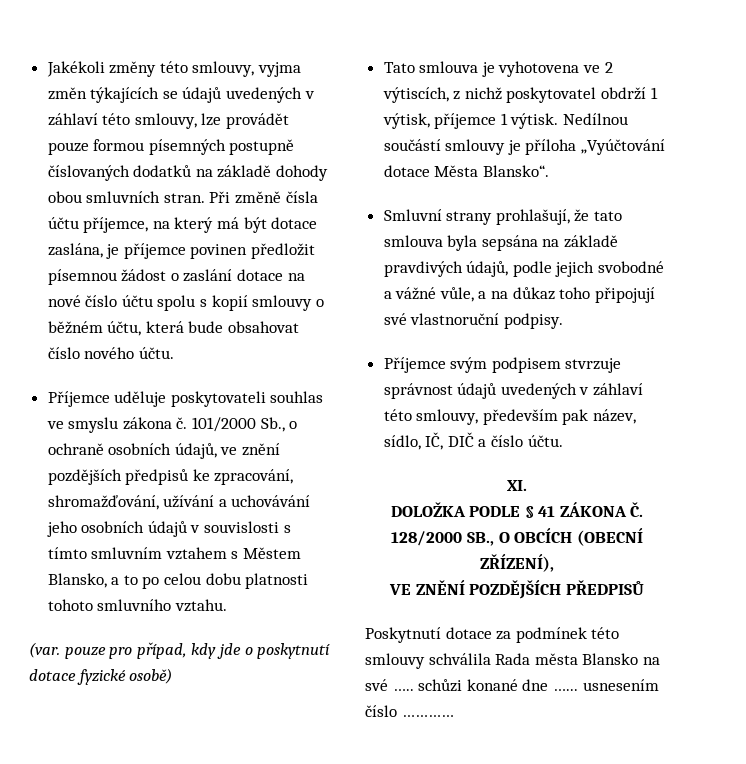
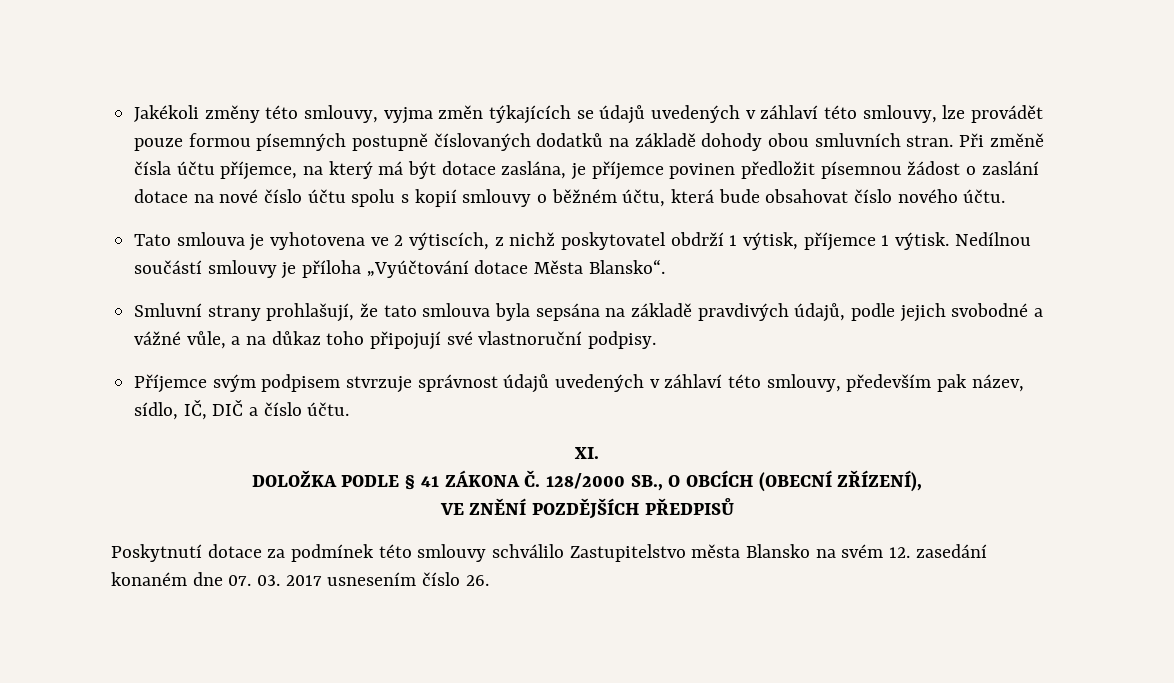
[47,391,324,407] [46,417,298,433] [47,443,281,459] [47,469,294,485] [47,495,311,510] [46,521,291,537] [47,547,302,560] [47,573,309,589] [47,599,227,612] [29,642,331,659] [29,668,173,685] // Příjemce uděluje poskytovateli souhlas ve smyslu zákona č. 101/2000 Sb., o ochraně osobních údajů, ve znění pozdějších předpisů ke zpracování, shromažďování, užívání a uchovávání jeho osobních údajů v souvislosti s tímto smluvním vztahem s Městem Blansko, a to po celou dobu platnosti tohoto smluvního vztahu. // (var. pouze pro případ, kdy jde o poskytnutí dotace fyzické osobě) -> (1006, 196) none
[428,653,531,665] schválila Rada -> [492,544,686,562] schválilo Zastupitelstvo
[365,679,578,692] své ….. schůzi konané dne …... -> [841,544,987,558] [111,572,322,586] svém 12. zasedání konaném dne 07. 03. 2017
[401,715,454,717] ………… -> [465,575,489,586] 26.

